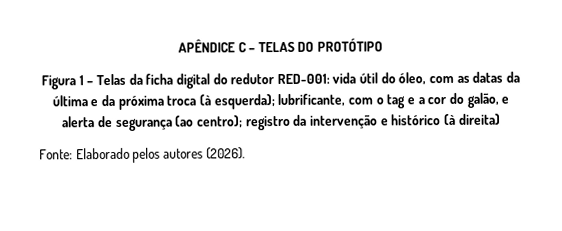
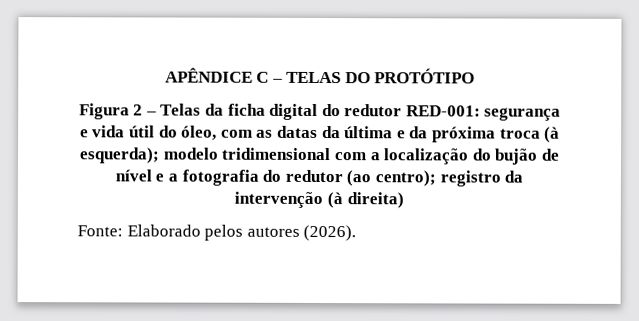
[78,75,84,86] 1 -> [133,104,144,116] 2
(330, 79) none -> [484,107,562,121] [79,129,89,138] segurança e
[277,92,510,109] [62,115,173,131] lubrificante, com o tag e a cor do galão, e alerta de segurança -> [163,147,560,165] [114,169,343,186] modelo tridimensional com a localização do bujão de nível e a fotografia do redutor
[380,114,442,126] e histórico -> (324, 200) none

